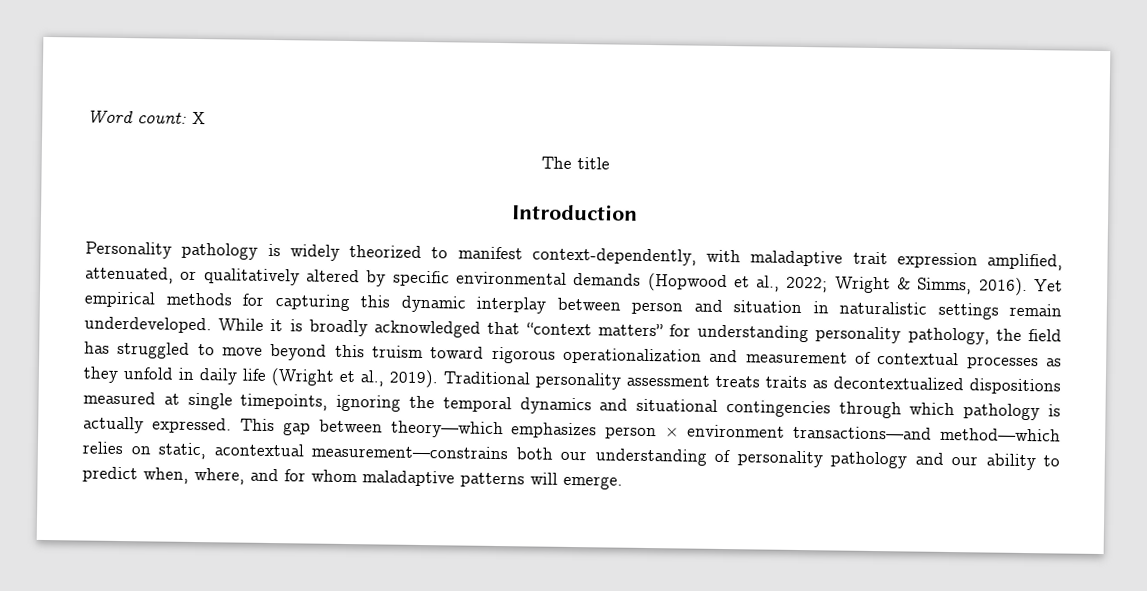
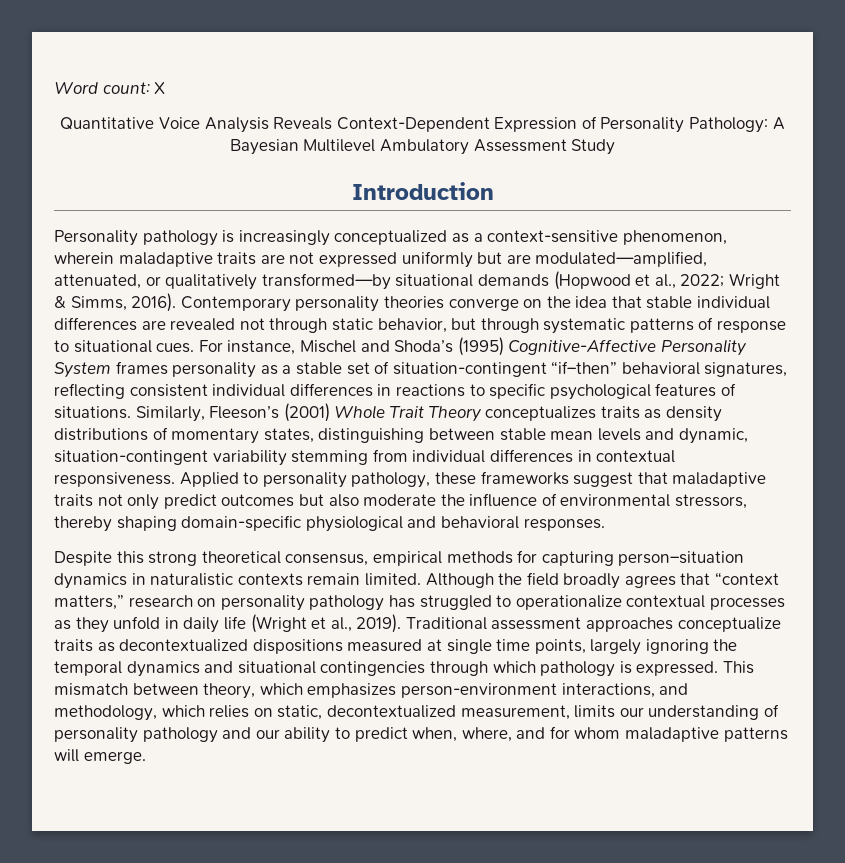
[540,156,610,170] [512,203,638,221] [85,241,1063,271] [85,266,567,287] The title // Introduction // Personality pathology is widely theorized to manifest context-dependently, with maladaptive trait expression amplified, attenuated, or qualitatively altered by specific environmental -> [60,116,785,133] [229,139,616,155] [351,182,494,200] [54,230,727,246] [54,251,708,268] [54,273,474,290] Quantitative Voice Analysis Reveals Context-Dependent Expression of Personality Pathology: A Bayesian Multilevel Ambulatory Assessment Study // Introduction // Personality pathology is increasingly conceptualized as a context-sensitive phenomenon, wherein maladaptive traits are not expressed uniformly but are modulated—amplified, attenuated, or qualitatively transformed—by situational
[1034,279,1063,292] [84,291,1062,320] [84,316,1062,345] [84,341,872,365] Yet empirical methods for capturing this dynamic interplay between person and situation in naturalistic settings remain underdeveloped. While it is broadly acknowledged that “context matters” for understanding personality pathology, the field has struggled to move beyond this truism toward rigorous operationalization and measurement of -> [180,296,771,312] [54,317,787,334] [54,337,747,356] [54,361,788,378] [54,383,736,400] [54,403,722,422] [54,427,748,444] [54,449,676,466] [54,471,767,488] [54,493,748,510] [54,515,605,532] [54,550,745,566] [54,572,780,589] [54,595,622,611] Contemporary personality theories converge on the idea that stable individual differences are revealed not through static behavior, but through systematic patterns of response to situational cues. For instance, Mischel and Shoda’s (1995) Cognitive-Affective Personality System frames personality as a stable set of situation-contingent “if–then” behavioral signatures, reflecting consistent individual differences in reactions to specific psychological features of situations. Similarly, Fleeson’s (2001) Whole Trait Theory conceptualizes traits as density distributions of momentary states, distinguishing between stable mean levels and dynamic, situation-contingent variability stemming from individual differences in contextual responsiveness. Applied to personality pathology, these frameworks suggest that maladaptive traits not only predict outcomes but also moderate the influence of environmental stressors, thereby shaping domain-specific physiological and behavioral responses. // Despite this strong theoretical consensus, empirical methods for capturing person–situation dynamics in naturalistic contexts remain limited. Although the field broadly agrees that “context matters,” research on personality pathology has struggled to operationalize
[535,372,760,390] personality assessment treats -> [491,617,781,632] assessment approaches conceptualize
[240,393,329,411] timepoints, -> [496,639,642,655] time points, largely
[83,416,144,434] actually -> (632, 667) none
[282,419,1061,442] [82,441,553,460] gap between theory—which emphasizes person × environment transactions—and method—which relies on static, acontextual measurement—constrains both -> [54,683,689,699] [54,705,616,721] mismatch between theory, which emphasizes person-environment interactions, and methodology, which relies on static, decontextualized measurement, limits

